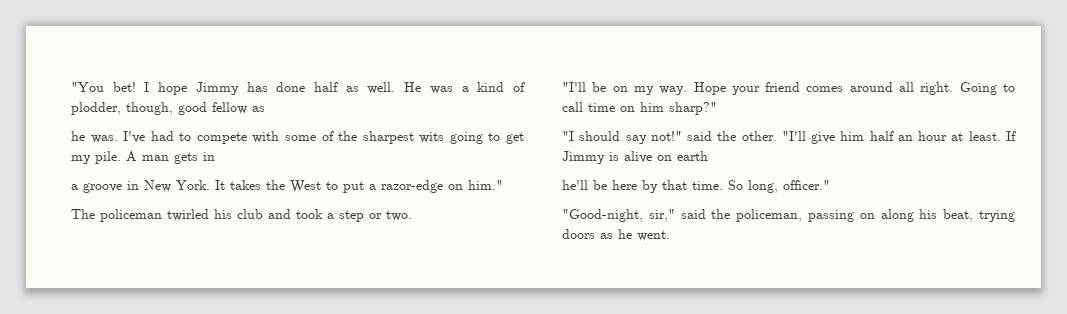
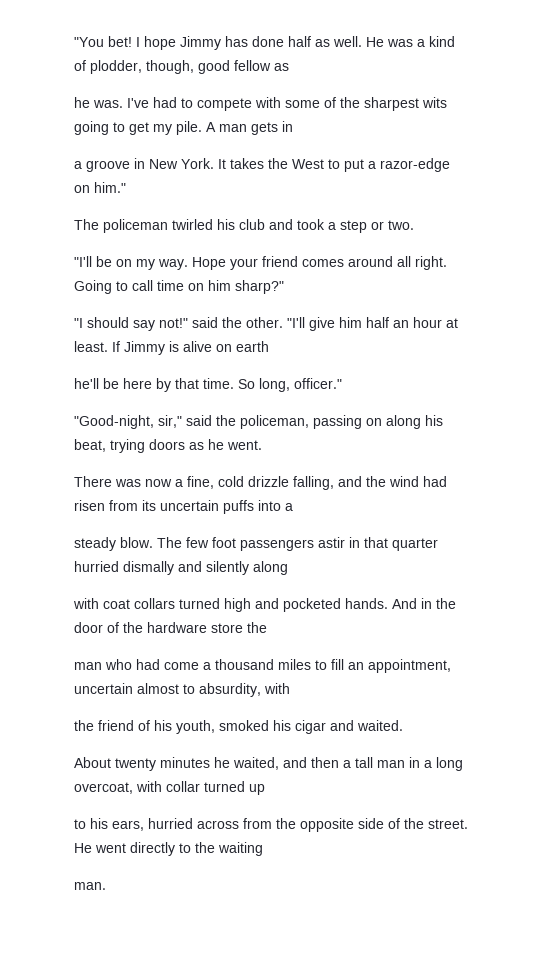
(670, 235) none -> [74,476,447,490] [74,500,293,514] [74,537,438,551] [74,561,288,575] [73,598,456,612] [74,622,267,633] [74,659,451,673] [74,683,290,697] [74,720,403,734] [74,757,463,771] [74,781,265,795] [74,818,468,832] [74,842,263,856] [74,882,106,890] // There was now a fine, cold drizzle falling, and the wind had risen from its uncertain puffs into a // steady blow. The few foot passengers astir in that quarter hurried dismally and silently along // with coat collars turned high and pocketed hands. And in the door of the hardware store the // man who had come a thousand miles to fill an appointment, uncertain almost to absurdity, with // the friend of his youth, smoked his cigar and waited. // About twenty minutes he waited, and then a tall man in a long overcoat, with collar turned up // to his ears, hurried across from the opposite side of the street. He went directly to the waiting // man.

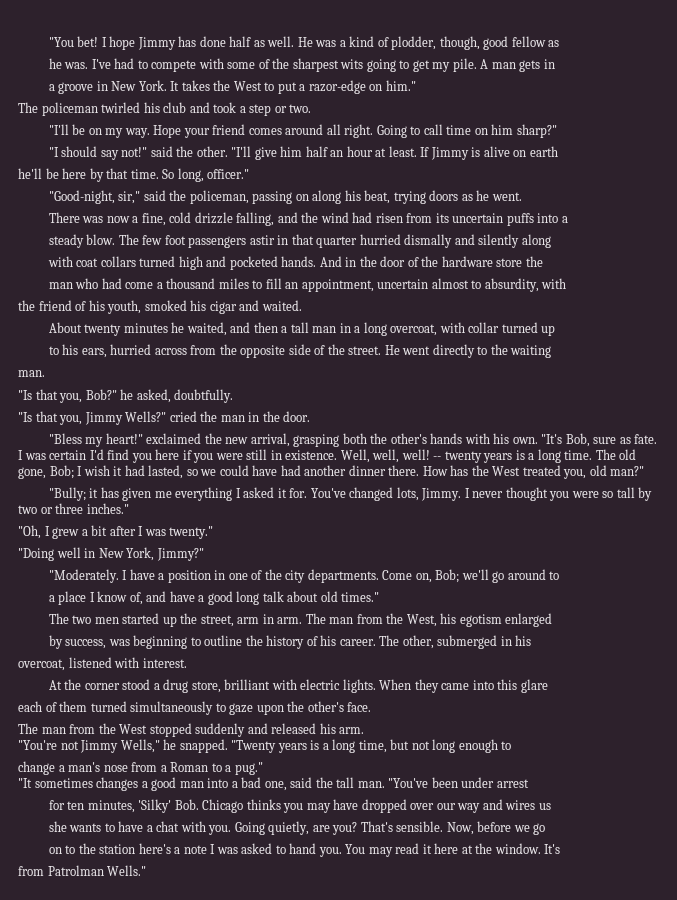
(106, 886) none -> [18,389,234,403] [18,411,311,425] [48,433,658,447] [18,449,637,463] [18,465,645,479] [48,487,653,501] [18,503,129,514] [18,525,214,539] [18,547,204,561] [48,569,560,583] [48,591,380,605] [48,613,553,627] [48,635,532,649] [18,657,187,671] [48,679,548,693] [18,701,372,715] [18,723,365,737] [18,739,512,753] [18,761,263,775] [18,777,529,791] [48,799,551,813] [48,821,546,835] [48,843,561,857] [18,865,147,876] // "Is that you, Bob?" he asked, doubtfully. // "Is that you, Jimmy Wells?" cried the man in the door. // "Bless my heart!" exclaimed the new arrival, grasping both the other's hands with his own. "It's Bob, sure as fate. I was certain I'd find you here if you were still in existence. Well, well, well! -- twenty years is a long time. The old gone, Bob; I wish it had lasted, so we could have had another dinner there. How has the West treated you, old man?" // "Bully; it has given me everything I asked it for. You've changed lots, Jimmy. I never thought you were so tall by two or three inches." // "Oh, I grew a bit after I was twenty." // "Doing well in New York, Jimmy?" // "Moderately. I have a position in one of the city departments. Come on, Bob; we'll go around to // a place I know of, and have a good long talk about old times." // The two men started up the street, arm in arm. The man from the West, his egotism enlarged // by success, was beginning to outline the history of his career. The other, submerged in his // overcoat, listened with interest. // At the corner stood a drug store, brilliant with electric lights. When they came into this glare // each of them turned simultaneously to gaze upon the other's face. // The man from the West stopped suddenly and released his arm. // "You're not Jimmy Wells," he snapped. "Twenty years is a long time, but not long enough to // change a man's nose from a Roman to a pug." // "It sometimes changes a good man into a bad one, said the tall man. "You've been under arrest // for ten minutes, 'Silky' Bob. Chicago thinks you may have dropped over our way and wires us // she wants to have a chat with you. Going quietly, are you? That's sensible. Now, before we go // on to the station here's a note I was asked to hand you. You may read it here at the window. It's // from Patrolman Wells."

